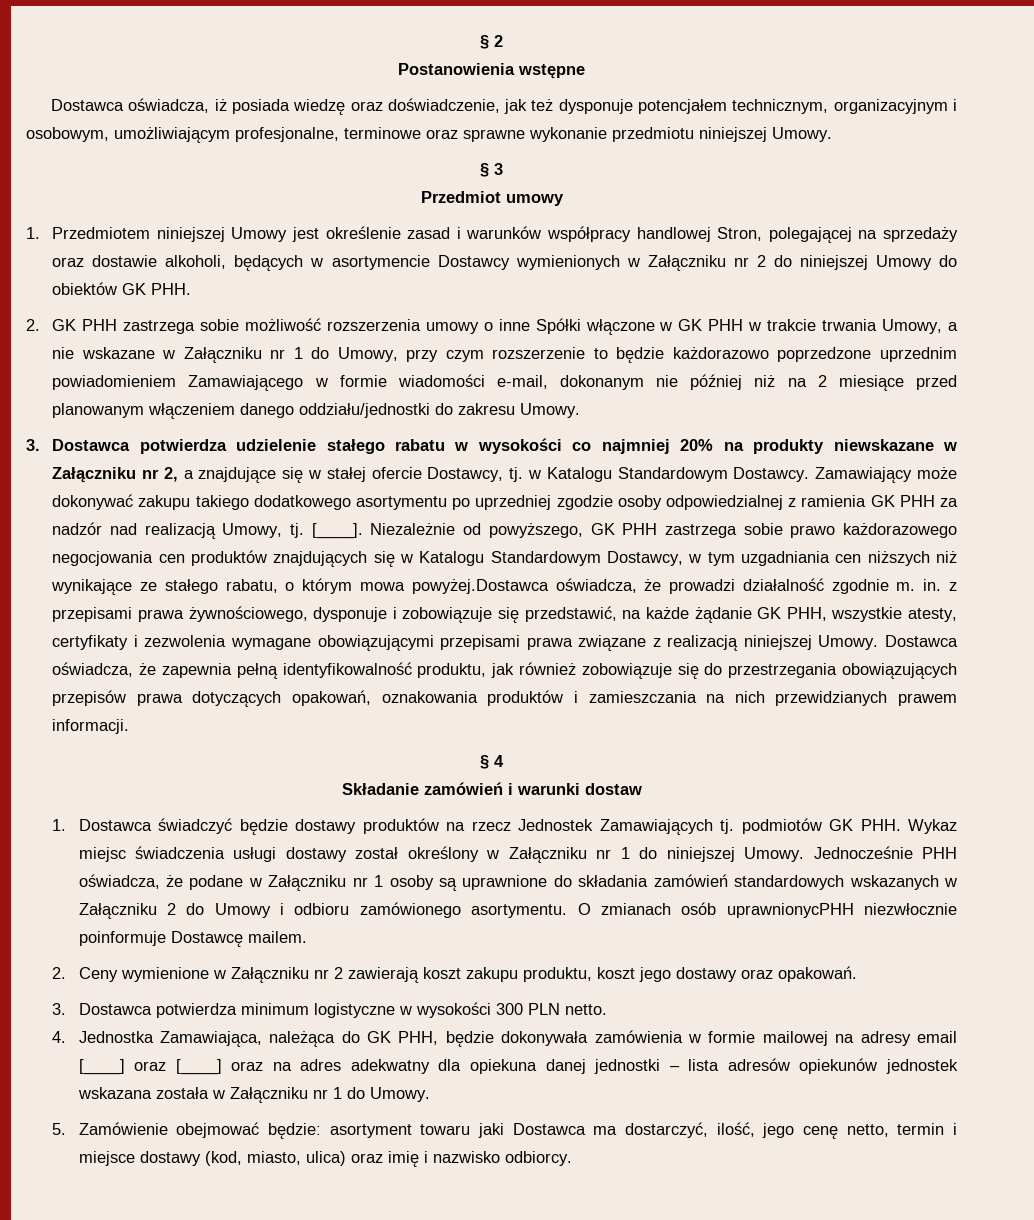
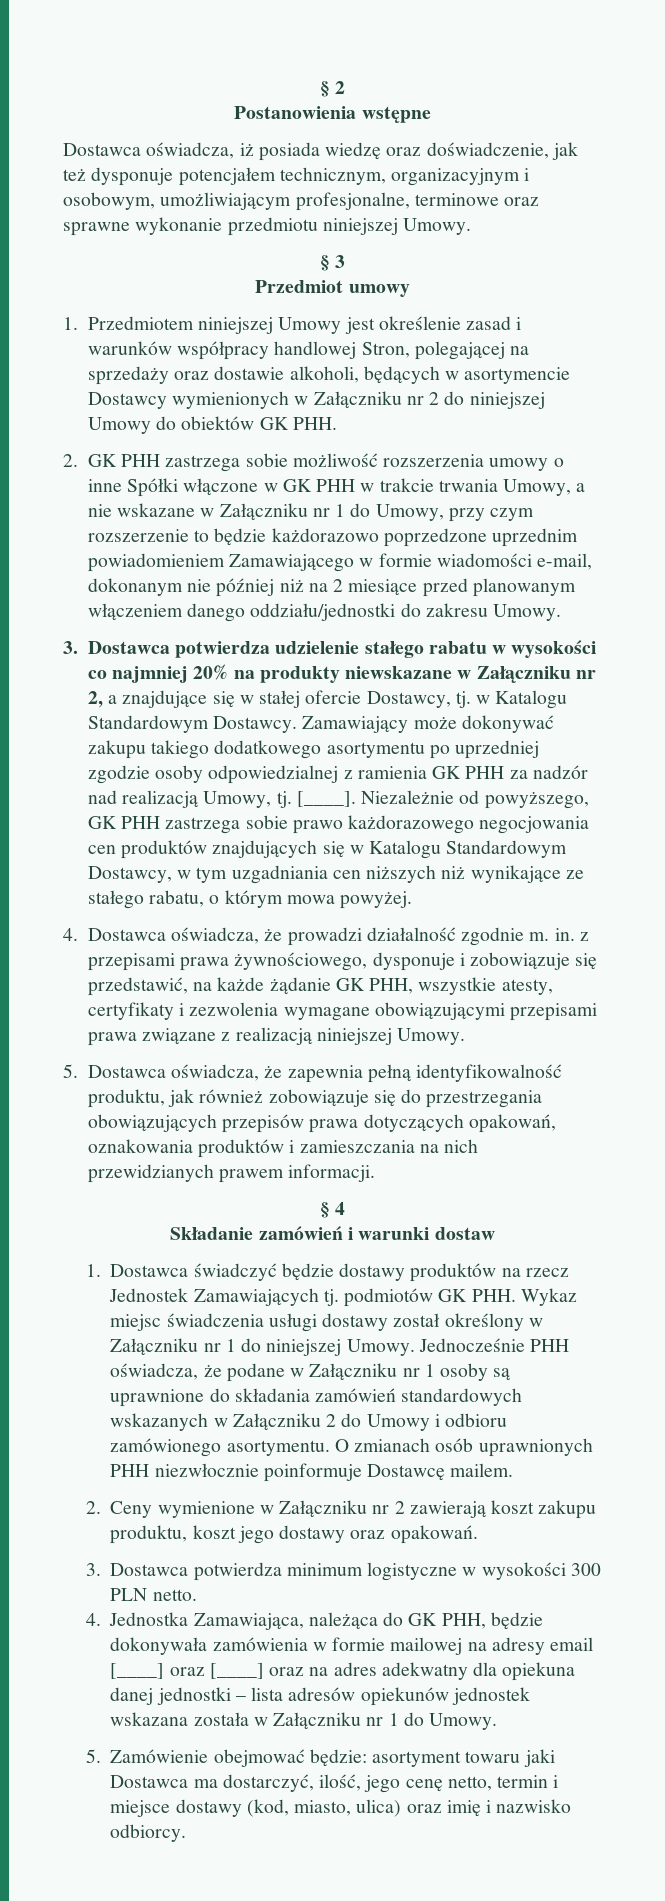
[411,579,549,594] powyżej.Dostawca -> [340,891,413,909] [63,928,166,941] powyżej. // 4. Dostawca
(879, 642) none -> [63,1064,78,1078] // 5.
[726,903,854,918] uprawnionycPHH -> [478,1438,593,1457] [110,1464,150,1477] uprawnionych PHH

